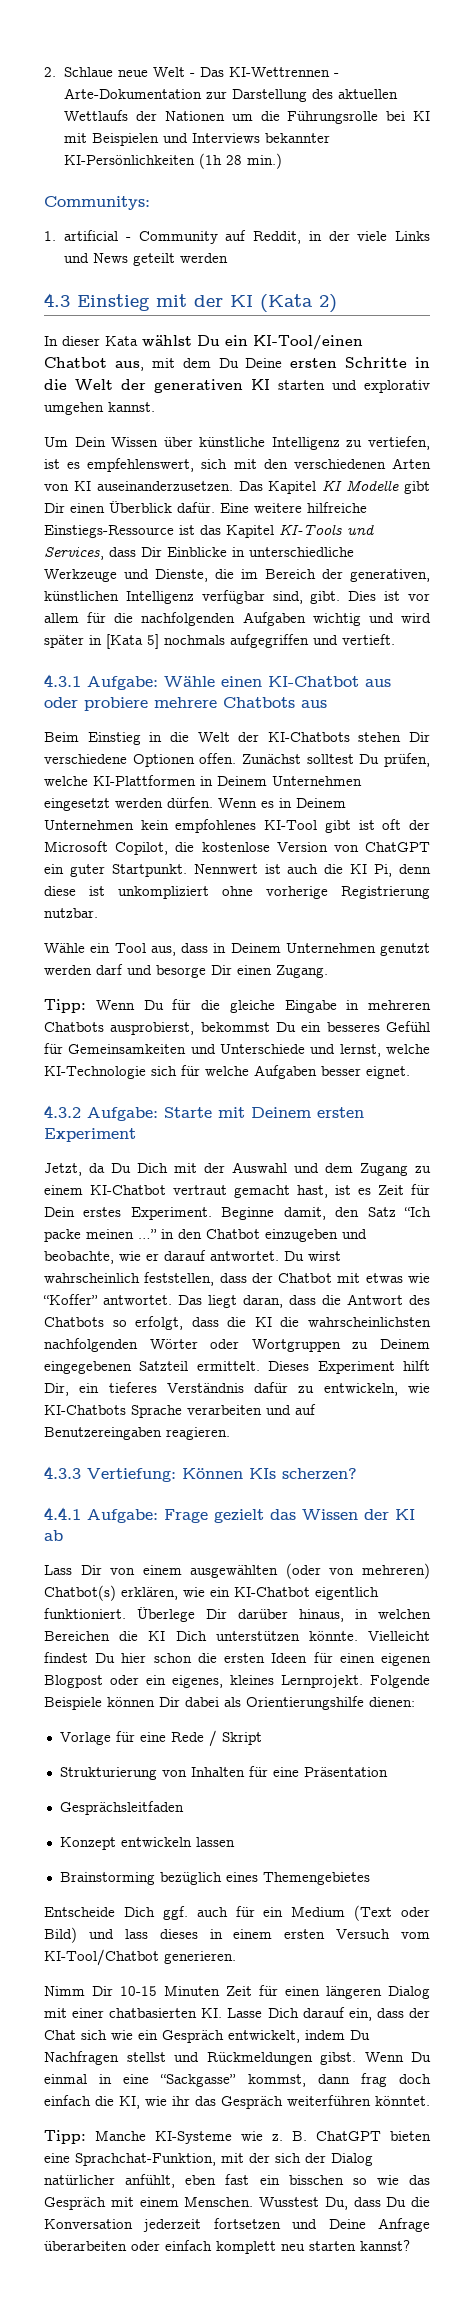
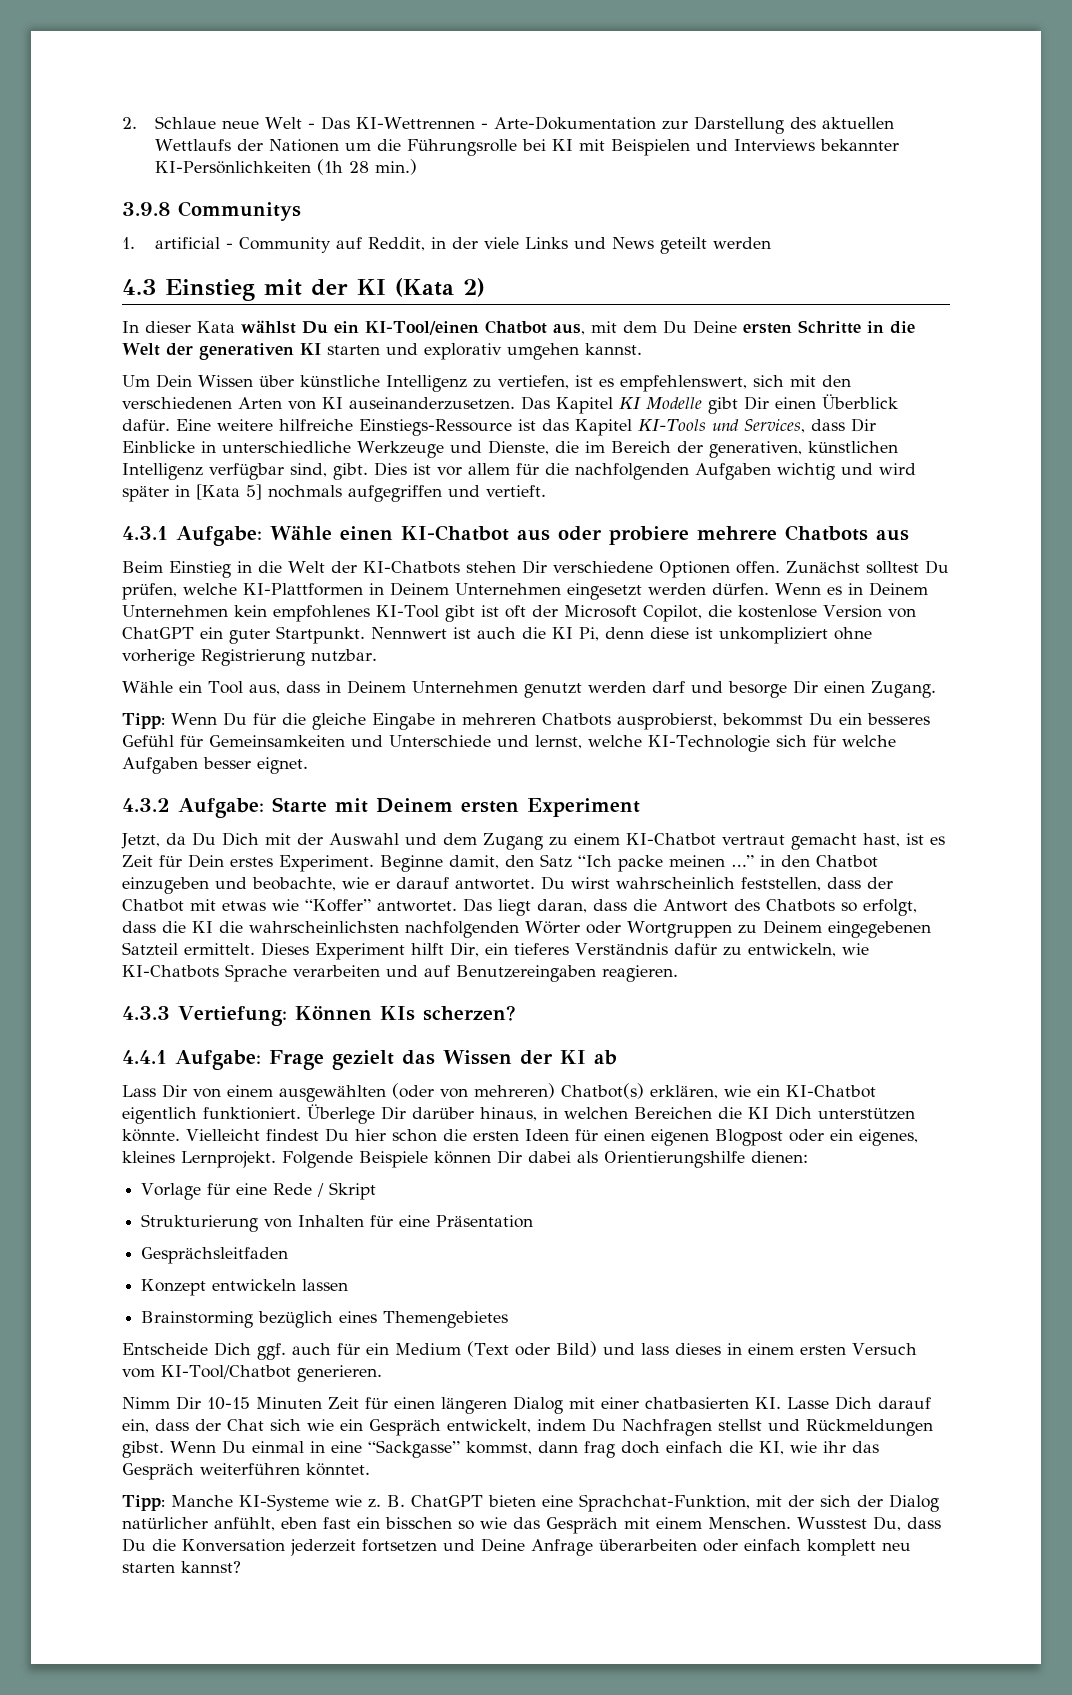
[44,196,150,210] Communitys: -> [122,201,301,221] 3.9.8 Communitys

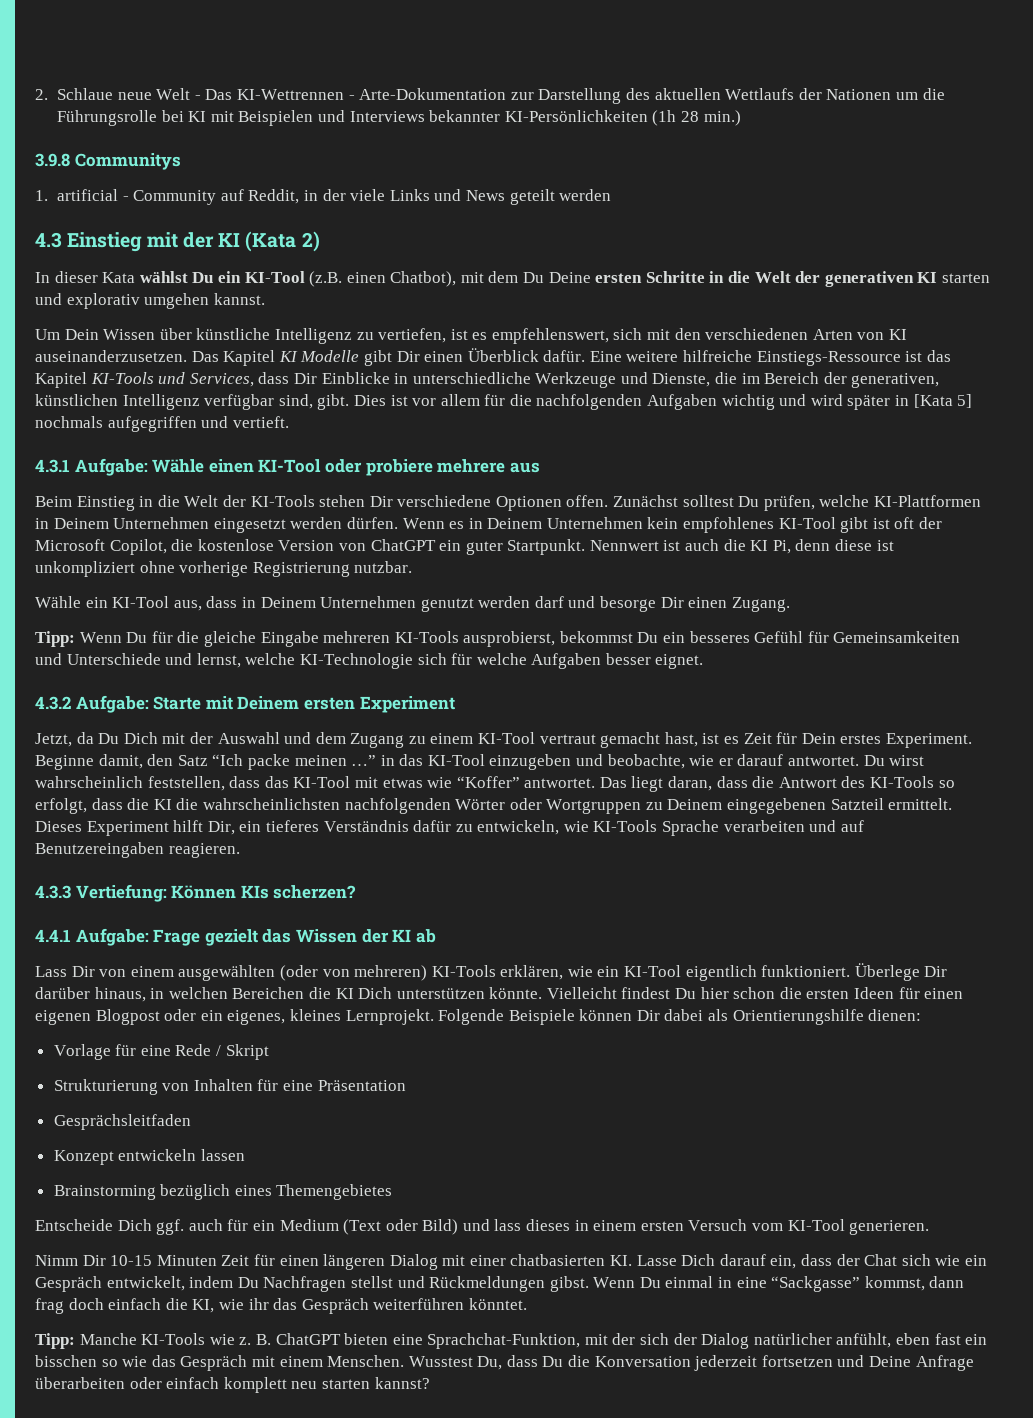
[365,320,585,335] KI-Tool/einen Chatbot aus, -> [244,271,457,287] KI-Tool (z.B. einen Chatbot),
[401,525,550,541] KI-Chatbot aus -> [258,459,322,473] KI-Tool
[785,525,868,541] Chatbots -> (506, 466) none
[362,561,460,574] KI-Chatbots -> [250,495,315,507] KI-Tools
[208,681,243,694] Tool -> [112,596,170,608] KI-Tool
[440,713,611,726] in mehreren Chatbots -> [323,631,459,643] mehreren KI-Tools
[626,833,716,846] KI-Chatbot -> [478,732,536,744] KI-Tool
[781,855,878,868] den Chatbot -> [399,754,485,766] das KI-Tool
[867,877,893,889] [122,899,184,912] der Chatbot -> [264,776,351,788] das KI-Tool
[766,899,835,912] Chatbots -> [870,776,935,788] KI-Tools
[122,965,219,978] KI-Chatbots -> [593,820,658,832] KI-Tools
[561,1083,644,1099] Chatbot(s) -> [431,965,496,977] KI-Tools
[786,1085,876,1098] KI-Chatbot -> [624,965,682,977] KI-Tool
[161,1365,291,1379] KI-Tool/Chatbot -> [787,1219,845,1231] KI-Tool
[239,1494,329,1511] KI-Systeme -> [141,1333,206,1345] KI-Tools

